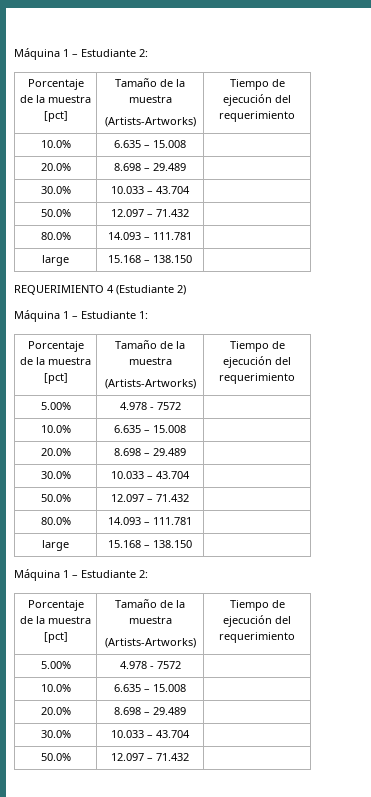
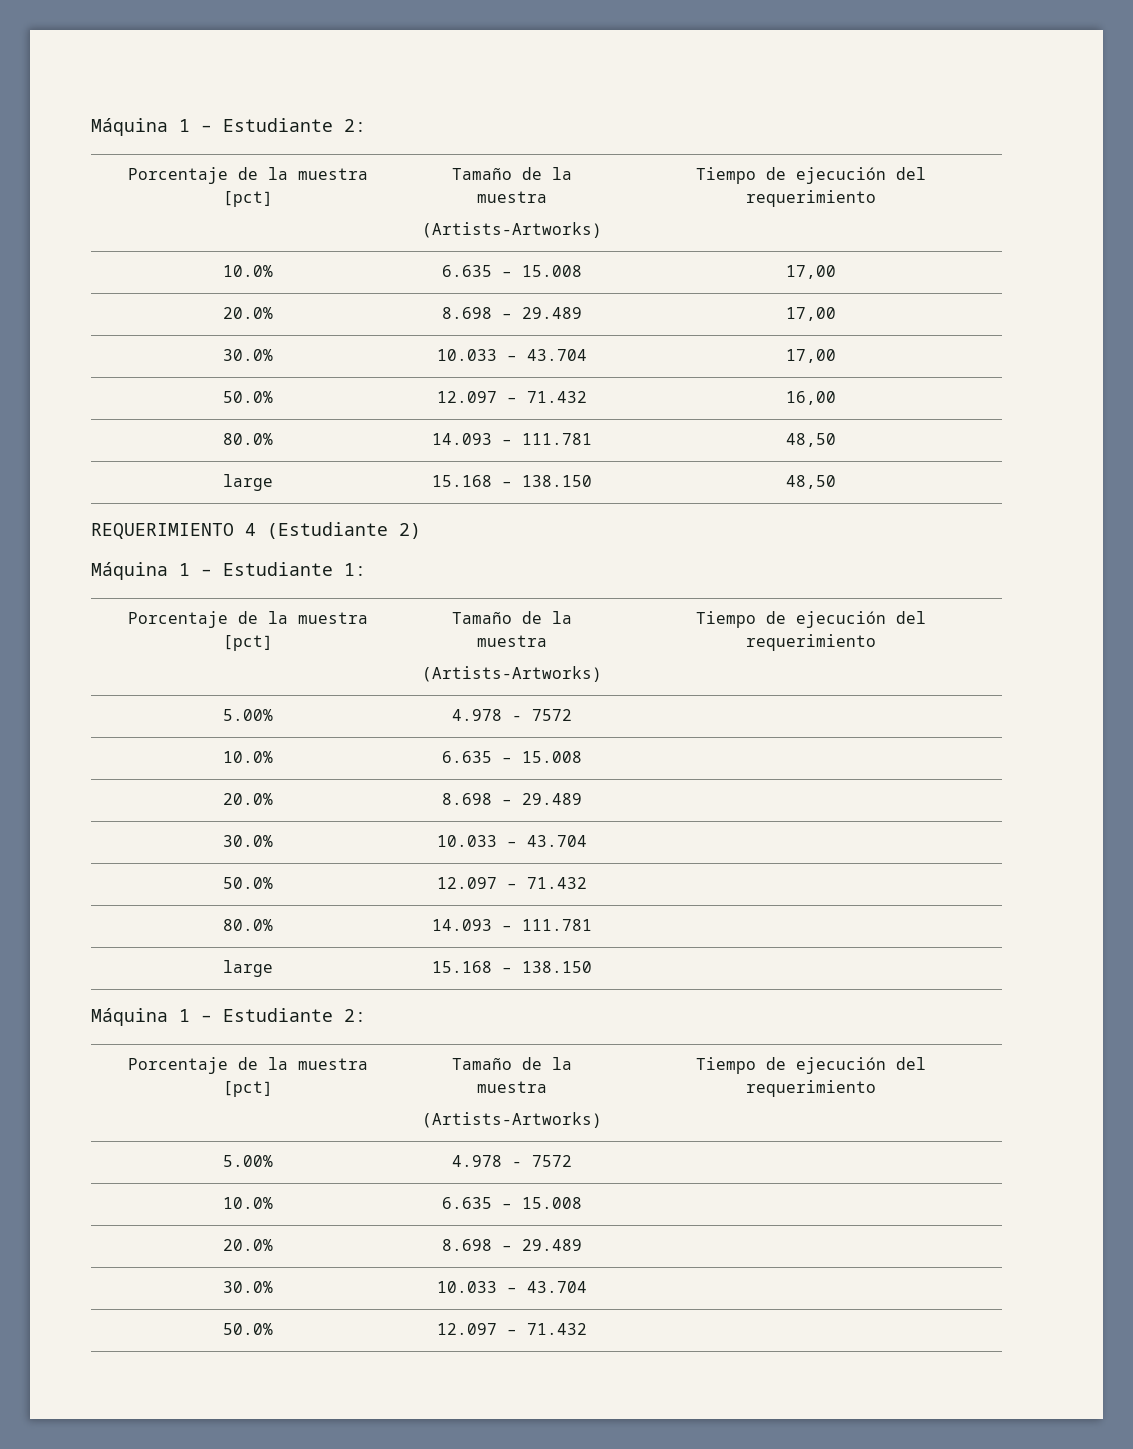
[40,163,71,171] [114,163,186,171] [40,186,71,194] [111,186,190,194] [40,209,71,217] [111,209,189,217] [40,232,71,240] [108,232,192,240] [42,255,69,266] [108,255,192,263] // 20.0% | 8.698 – 29.489 | // 30.0% | 10.033 – 43.704 | // 50.0% | 12.097 – 71.432 | // 80.0% | 14.093 – 111.781 | // large | 15.168 – 138.150 | -> [785,265,836,279] [222,307,273,319] [441,307,582,319] [785,307,836,321] [222,349,273,361] [436,349,587,361] [785,349,836,363] [222,391,273,403] [436,391,587,403] [785,391,836,405] [222,433,273,445] [431,433,592,445] [785,433,836,447] [222,474,273,491] [431,475,592,487] [785,475,836,489] 17,00 // 20.0% | 8.698 – 29.489 | 17,00 // 30.0% | 10.033 – 43.704 | 17,00 // 50.0% | 12.097 – 71.432 | 16,00 // 80.0% | 14.093 – 111.781 | 48,50 // large | 15.168 – 138.150 | 48,50

